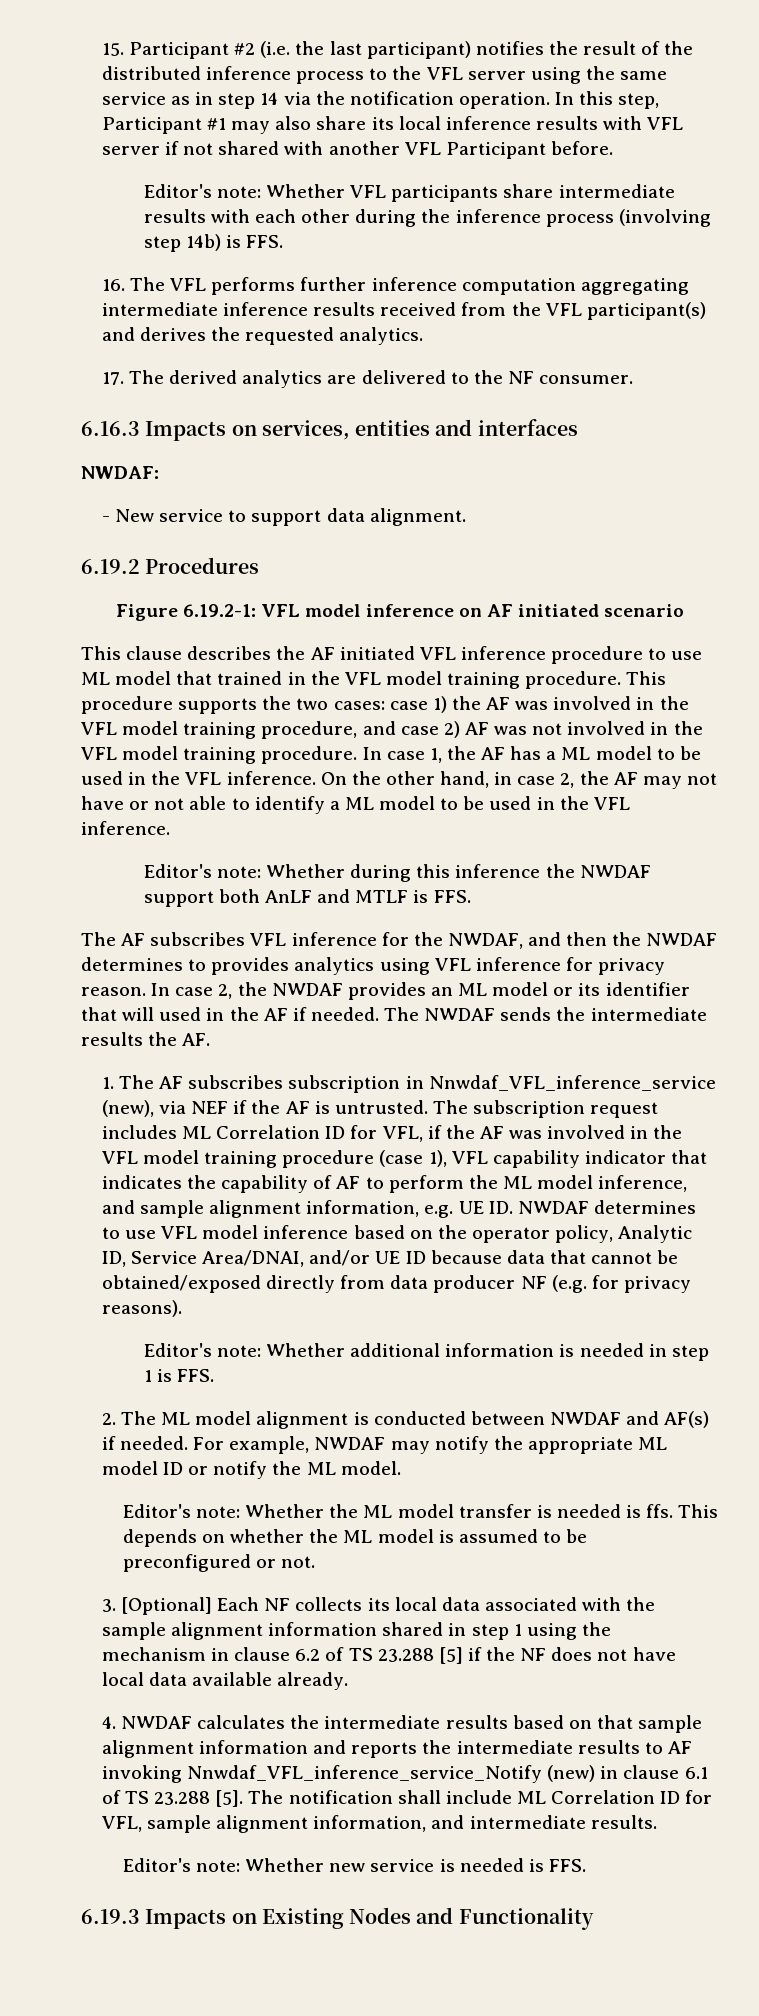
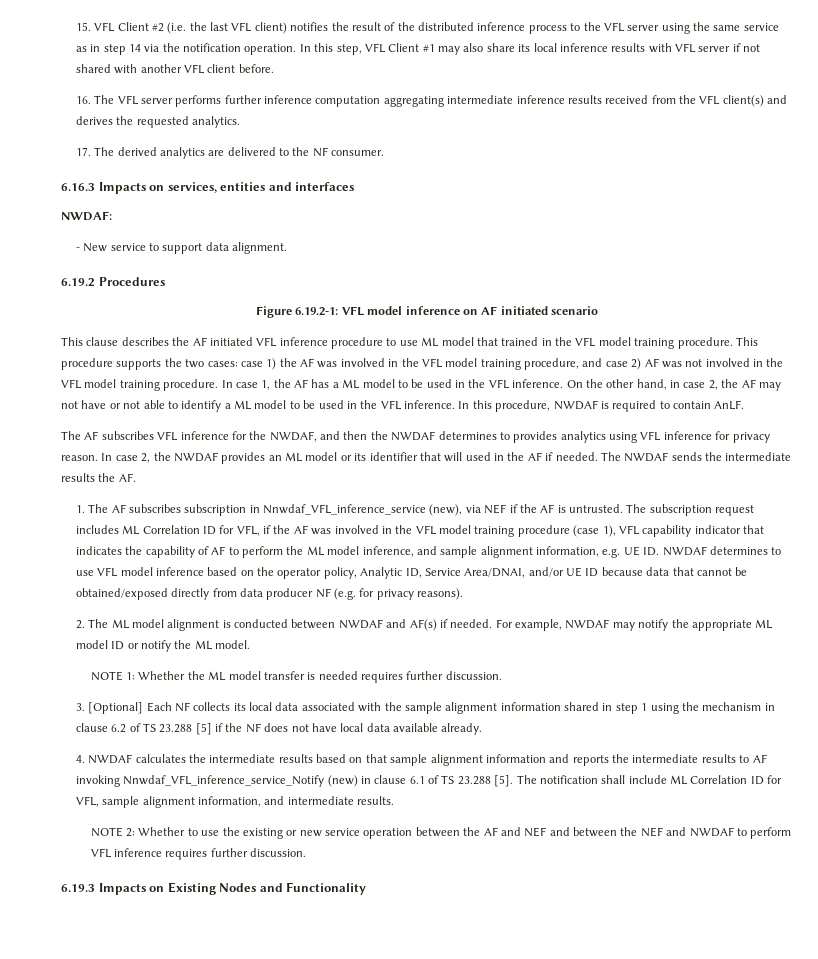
[129,42,230,59] Participant -> [94,22,149,32] VFL Client
[366,41,471,59] participant) -> [231,22,287,34] VFL client)
[101,117,202,134] Participant -> [364,43,420,53] VFL Client
[445,142,546,159] Participant -> [207,64,236,73] client
[143,184,675,202] [143,209,711,227] [143,234,284,252] // Editor's note: Whether VFL participants share intermediate results with each other during the inference process (involving step 14b) is FFS. -> (274, 68) none
(207, 284) none -> [140,98,173,104] server
[586,302,706,320] participant(s) -> [722,95,764,107] client(s)
[143,864,651,882] [143,889,471,907] // Editor's note: Whether during this inference the NWDAF support both AnLF and MTLF is FFS. -> [458,400,745,412] In this procedure, NWDAF is required to contain AnLF.
[143,1343,709,1361] [143,1369,215,1382] // Editor's note: Whether additional information is needed in step 1 is FFS. -> (464, 594) none
[122,1504,240,1518] Editor's note: -> [90,671,136,681] NOTE 1:
[626,1504,719,1518] [122,1529,588,1547] [122,1554,316,1572] is ffs. This depends on whether the ML model is assumed to be preconfigured or not. -> [361,671,502,683] requires further discussion.
[122,1858,586,1872] Editor's note: Whether new service is needed is FFS. -> [90,827,792,839] [90,848,307,860] NOTE 2: Whether to use the existing or new service operation between the AF and NEF and between the NEF and NWDAF to perform VFL inference requires further discussion.

